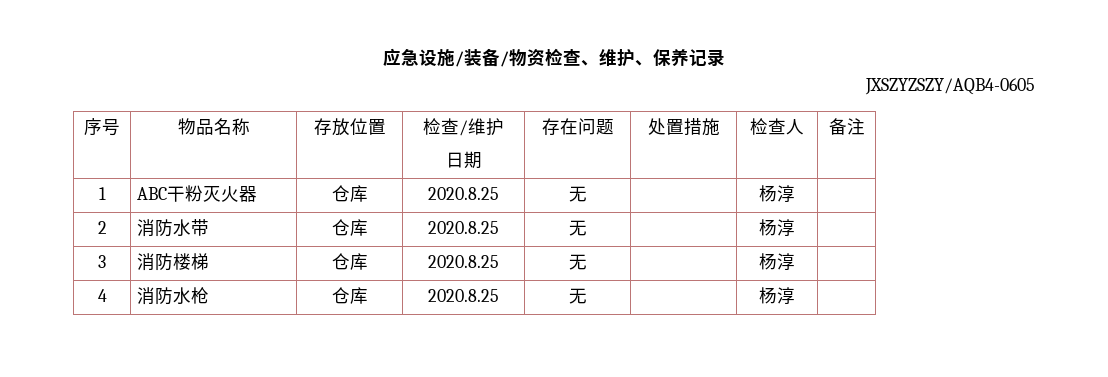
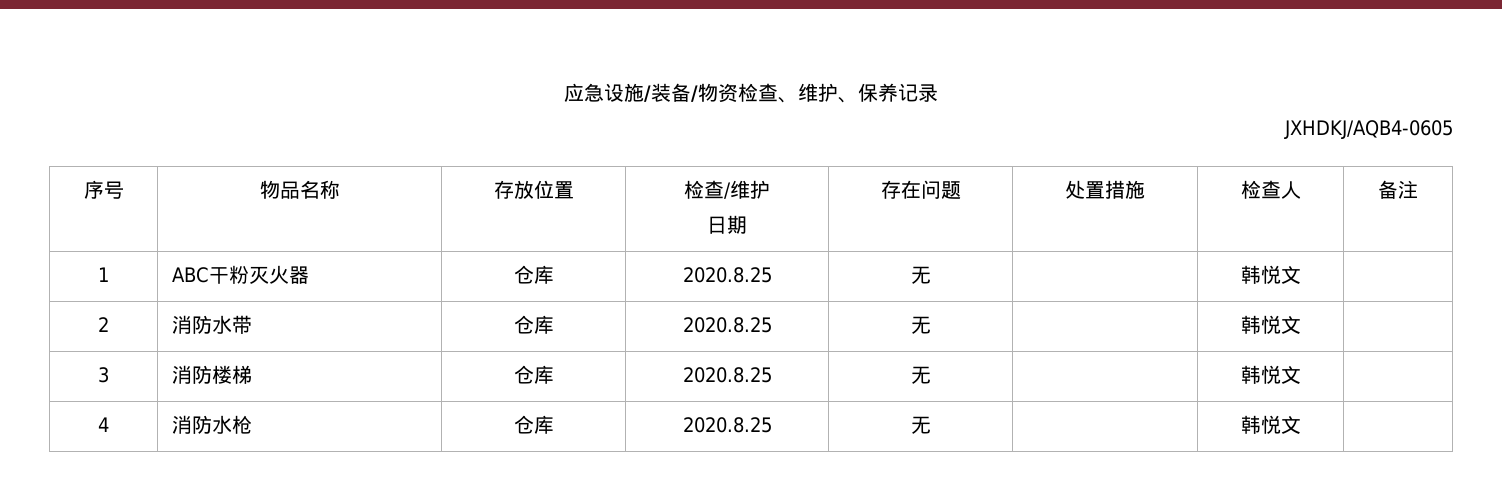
[865,78,1035,95] JXSZYZSZY/AQB4-0605 -> [1284,120,1453,139] JXHDKJ/AQB4-0605
[759,185,795,202] 杨淳 -> [1240,265,1301,284] 韩悦文
[759,219,795,236] 杨淳 -> [1240,315,1301,334] 韩悦文
[759,253,795,270] 杨淳 -> [1240,365,1301,384] 韩悦文
[759,287,795,304] 杨淳 -> [1240,415,1301,434] 韩悦文

